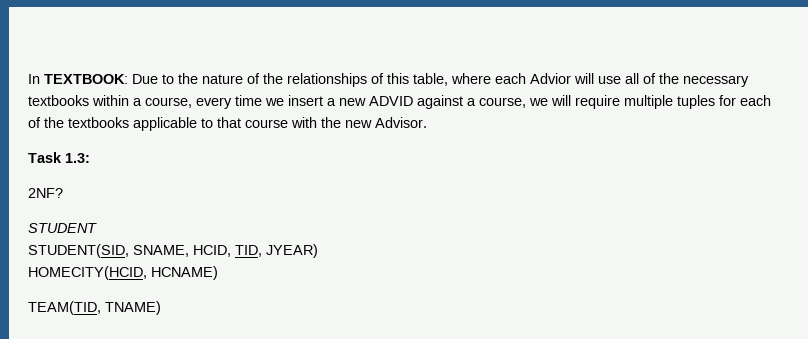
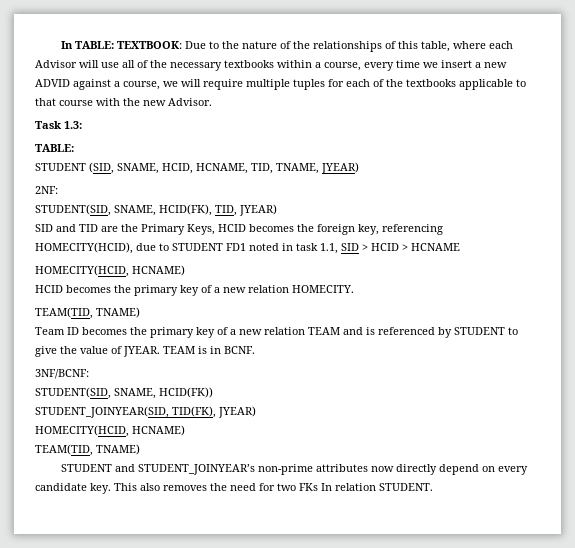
[28,74,40,84] In -> [61,41,115,49] In TABLE:
[530,73,571,84] Advior -> [35,60,77,68] Advisor
[28,188,63,198] [28,223,97,233] [28,244,231,258] 2NF? // STUDENT // STUDENT(SID, SNAME, HCID, -> [35,144,74,152] [35,162,359,174] [35,186,58,194] [35,204,212,216] TABLE: // STUDENT (SID, SNAME, HCID, HCNAME, TID, TNAME, JYEAR) // 2NF: // STUDENT(SID, SNAME, HCID(FK),
[28,266,218,280] [28,301,161,315] HOMECITY(HCID, HCNAME) // TEAM(TID, TNAME) -> [35,224,443,235] [35,242,460,254] [35,265,185,277] [35,285,354,296] [35,307,140,319] [35,327,518,338] [35,346,255,357] [35,369,89,379] [35,387,213,399] [35,406,256,418] [35,425,185,437] [35,444,140,456] [61,464,529,475] [35,483,433,494] SID and TID are the Primary Keys, HCID becomes the foreign key, referencing HOMECITY(HCID), due to STUDENT FD1 noted in task 1.1, SID > HCID > HCNAME // HOMECITY(HCID, HCNAME) // HCID becomes the primary key of a new relation HOMECITY. // TEAM(TID, TNAME) // Team ID becomes the primary key of a new relation TEAM and is referenced by STUDENT to give the value of JYEAR. TEAM is in BCNF. // 3NF/BCNF: // STUDENT(SID, SNAME, HCID(FK)) // STUDENT_JOINYEAR(SID, TID(FK), JYEAR) // HOMECITY(HCID, HCNAME) // TEAM(TID, TNAME) // STUDENT and STUDENT_JOINYEAR’s non-prime attributes now directly depend on every candidate key. This also removes the need for two FKs In relation STUDENT.

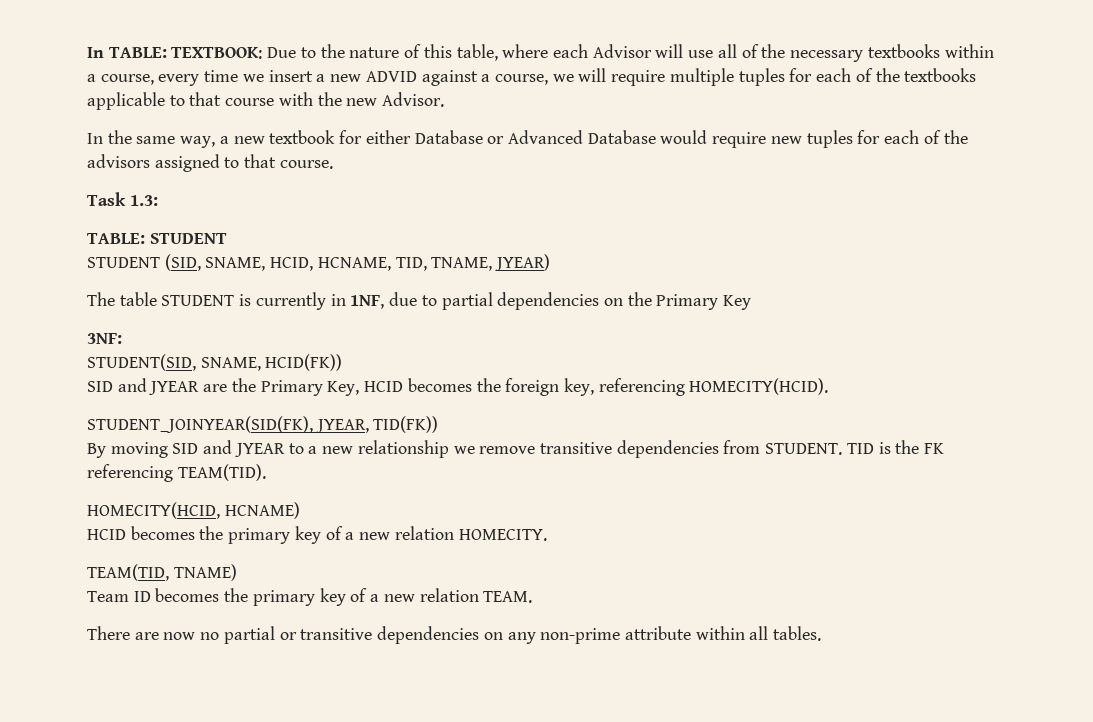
[293,41,397,52] the relationships of -> (422, 51) none
(212, 102) none -> [87,130,968,148] [87,154,333,172] // In the same way, a new textbook for either Database or Advanced Database would require new tuples for each of the advisors assigned to that course.
(74, 148) none -> [149,233,227,244] STUDENT
[35,186,58,194] [35,204,277,216] [35,224,98,232] 2NF: // STUDENT(SID, SNAME, HCID(FK), TID, JYEAR) // SID and TID -> [87,292,752,310] [87,333,122,344] [87,354,343,371] [87,378,200,395] The table STUDENT is currently in 1NF, due to partial dependencies on the Primary Key // 3NF: // STUDENT(SID, SNAME, HCID(FK)) // SID and JYEAR
[187,224,215,235] Keys, -> [327,381,360,396] Key,
[35,242,460,254] HOMECITY(HCID), due to STUDENT FD1 noted in task 1.1, SID > HCID > HCNAME -> [689,378,829,395] [87,416,439,433] [87,440,945,458] [87,464,266,482] HOMECITY(HCID). // STUDENT_JOINYEAR(SID(FK), JYEAR, TID(FK)) // By moving SID and JYEAR to a new relationship we remove transitive dependencies from STUDENT. TID is the FK referencing TEAM(TID).
[308,327,518,338] [35,346,255,357] [35,369,89,379] [35,387,213,399] [35,406,256,418] [35,425,185,437] [35,444,140,456] [61,464,529,475] [35,483,433,494] TEAM and is referenced by STUDENT to give the value of JYEAR. TEAM is in BCNF. // 3NF/BCNF: // STUDENT(SID, SNAME, HCID(FK)) // STUDENT_JOINYEAR(SID, TID(FK), JYEAR) // HOMECITY(HCID, HCNAME) // TEAM(TID, TNAME) // STUDENT and STUDENT_JOINYEAR’s non-prime attributes now directly depend on every candidate key. This also removes the need for two FKs In relation STUDENT. -> [483,591,533,603] [87,626,822,644] TEAM. // There are now no partial or transitive dependencies on any non-prime attribute within all tables.

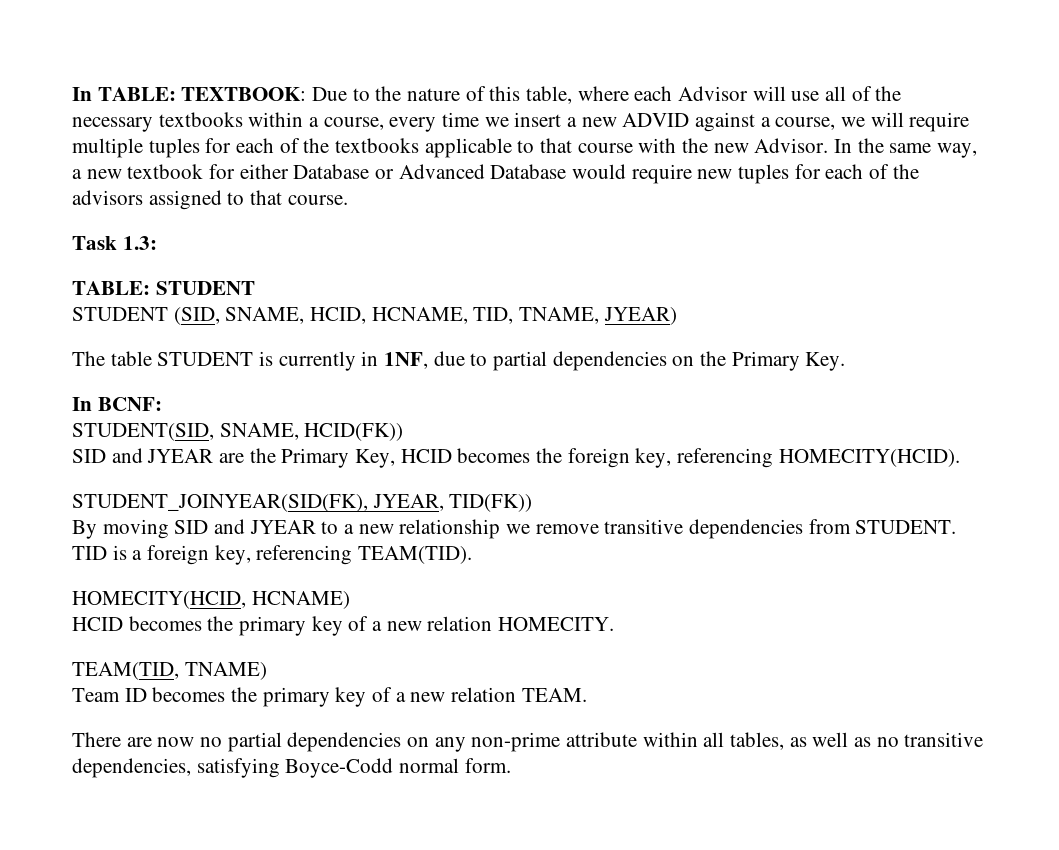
(445, 99) // -> (829, 145) none
[723,295,752,310] [87,333,122,344] Key // 3NF: -> [805,352,846,371] [72,397,162,411] Key. // In BCNF:
[895,440,945,454] the FK -> [132,545,251,565] a foreign key,
[279,628,373,640] or transitive -> (282, 742) none
[773,626,822,641] tables. -> [730,732,984,750] [72,758,511,778] tables, as well as no transitive dependencies, satisfying Boyce-Codd normal form.

